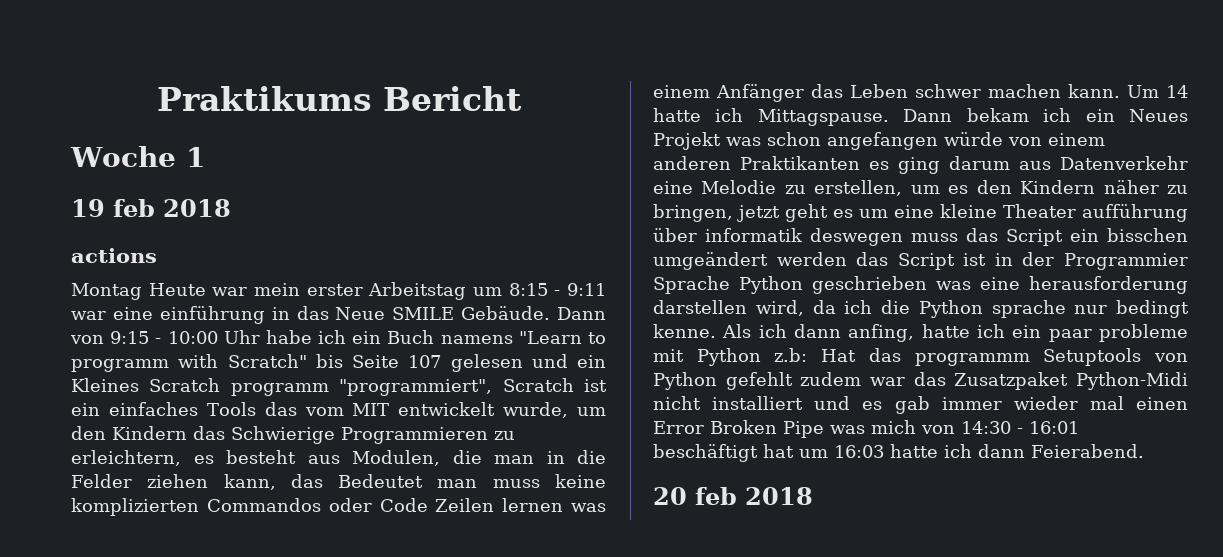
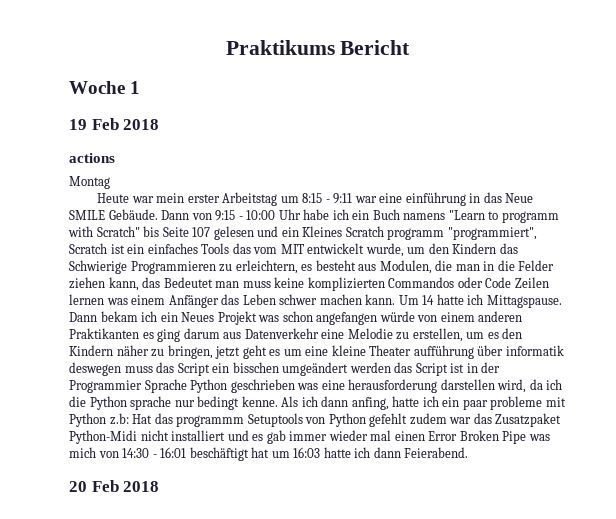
[113,199,155,217] feb -> [91,118,119,130] Feb
(142, 291) none -> (110, 182) //
[695,487,737,505] feb -> [91,480,119,492] Feb

